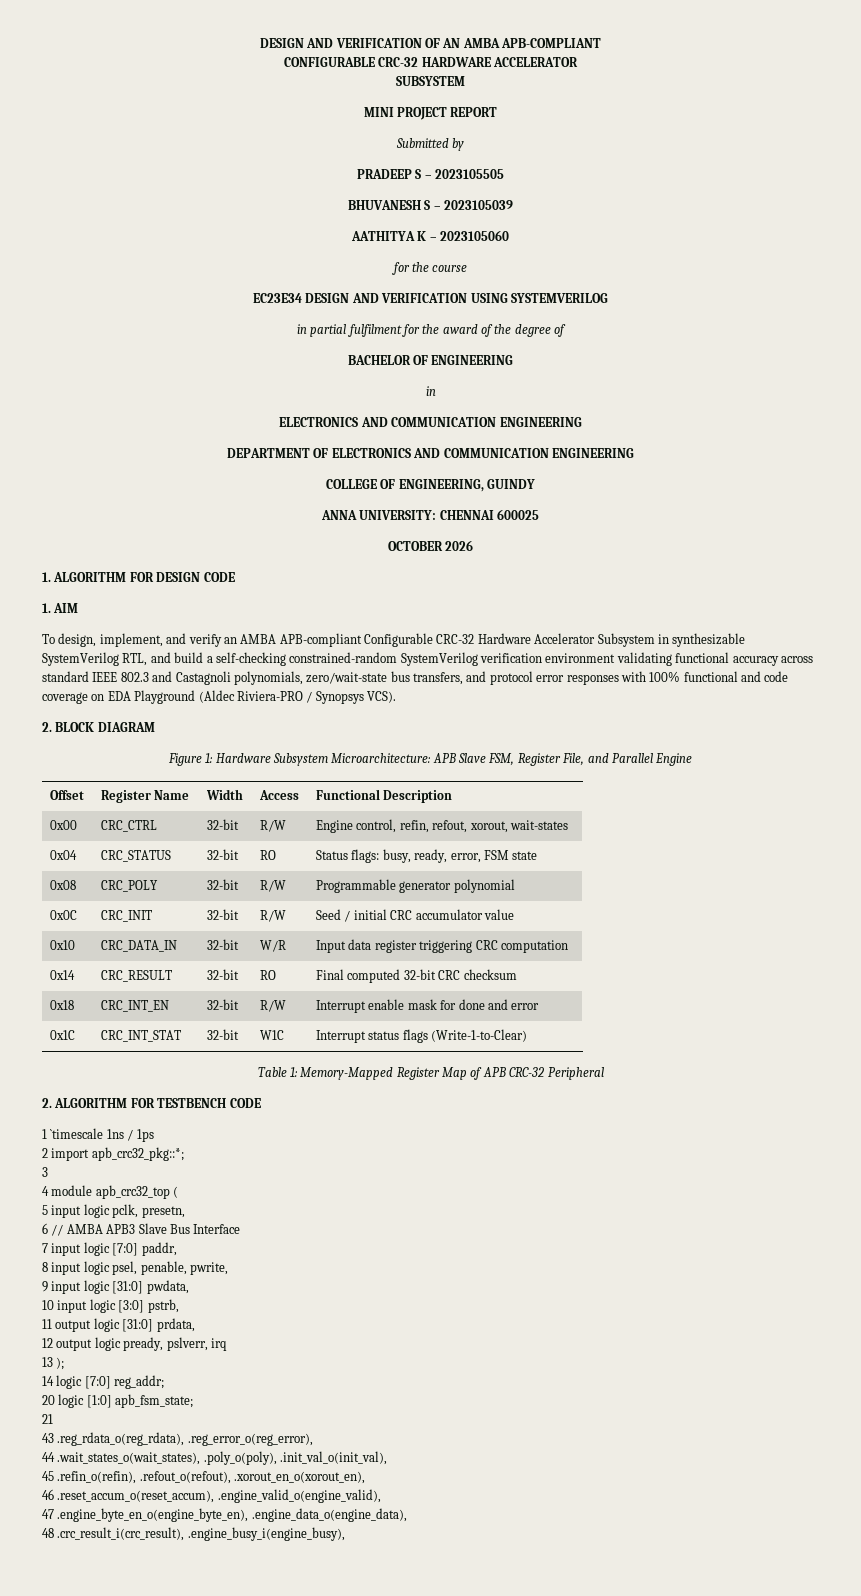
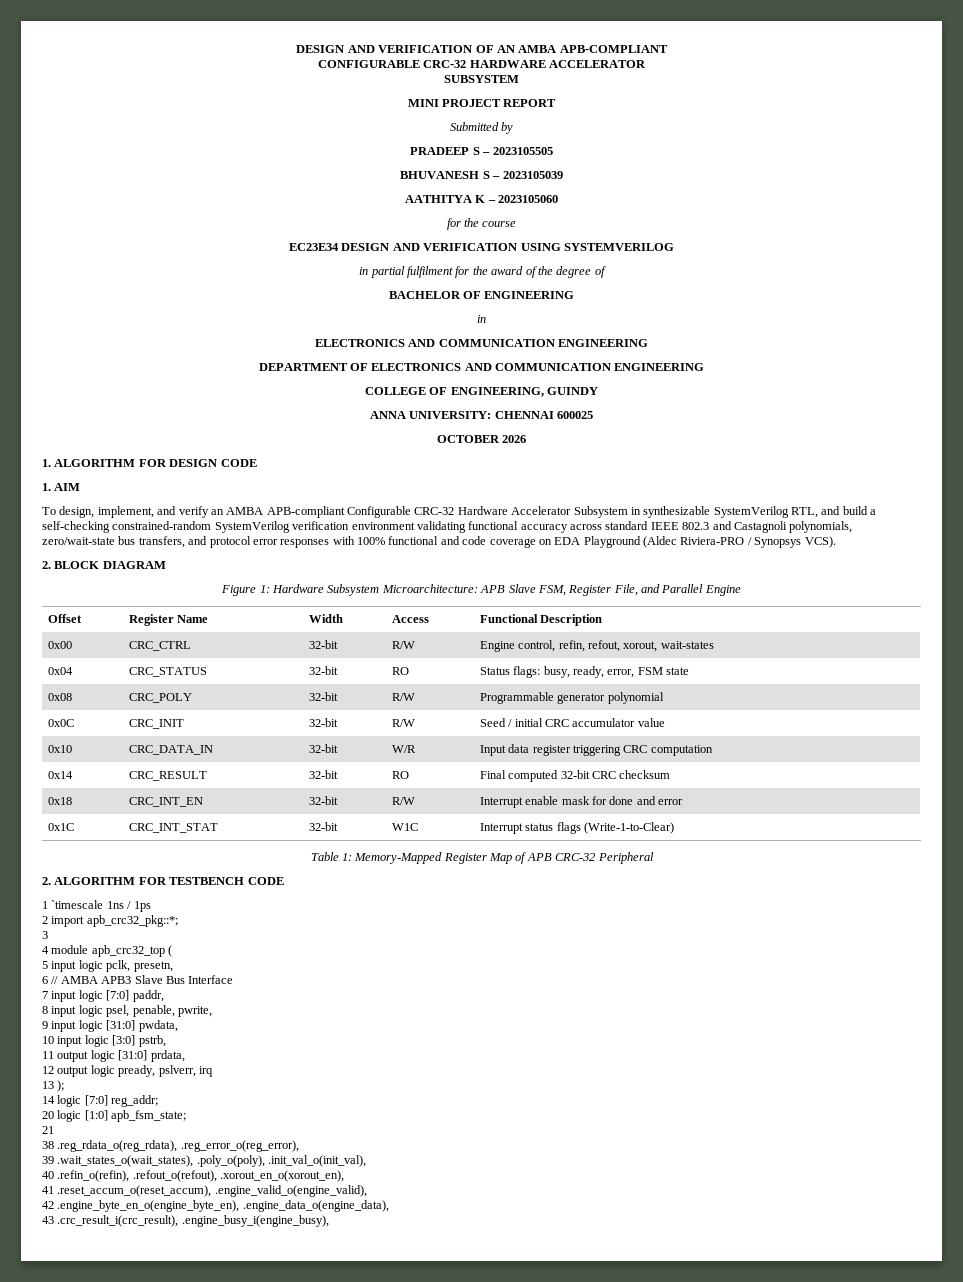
[42,1433,54,1443] 43 -> [42,1141,54,1149] 38
[42,1452,55,1462] 44 -> [42,1156,54,1164] 39
[42,1471,54,1481] 45 -> [42,1171,54,1179] 40
[42,1489,54,1500] 46 -> [42,1186,54,1194] 41
[42,1509,54,1519] 47 -> [42,1201,54,1209] 42
[42,1528,54,1538] 48 -> [42,1216,54,1224] 43

